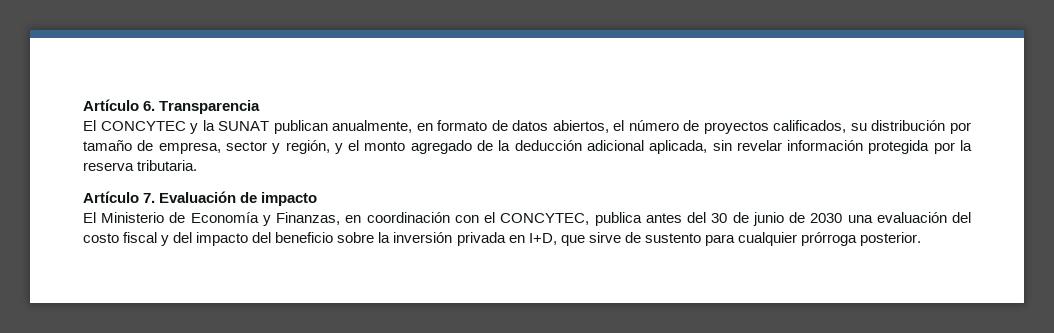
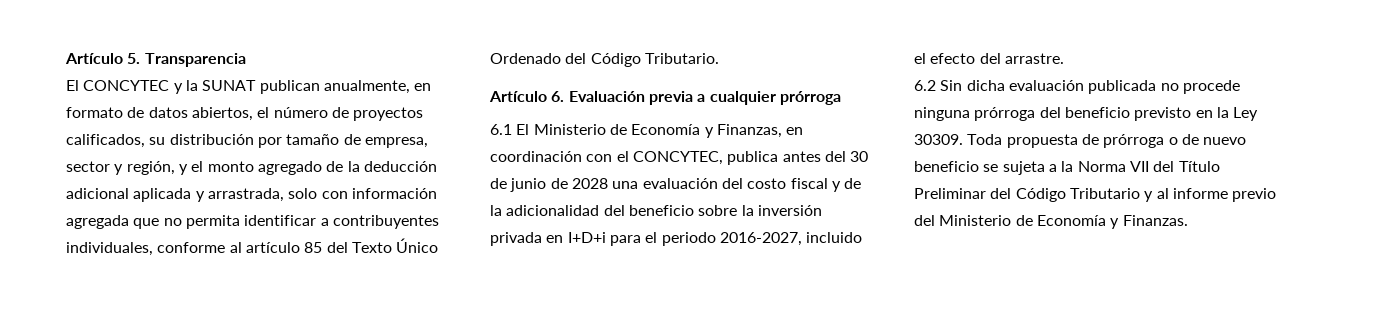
[83,99,156,111] Artículo 6. -> [65,53,141,64] Artículo 5.
[649,140,972,154] [83,160,198,171] [83,191,318,206] aplicada, sin revelar información protegida por la reserva tributaria. // Artículo 7. Evaluación de impacto // -> [133,188,437,202] [66,215,439,229] [66,238,439,256] [490,53,719,67] [489,91,841,105] [490,124,512,135] aplicada y arrastrada, solo con información agregada que no permita identificar a contribuyentes individuales, conforme al artículo 85 del Texto Único Ordenado del Código Tributario. // Artículo 6. Evaluación previa a cualquier prórroga // 6.1
[810,213,843,223] 2030 -> [571,178,608,189] 2028
[173,232,249,246] del impacto -> [844,178,862,189] [490,205,600,216] de la adicionalidad
[528,232,921,246] I+D, que sirve de sustento para cualquier prórroga posterior. -> [567,232,863,246] [914,53,1064,64] [914,80,1240,94] [914,107,1259,121] [914,134,1247,148] [914,161,1220,175] [914,188,1277,202] [914,215,1188,229] I+D+i para el periodo 2016-2027, incluido el efecto del arrastre. // 6.2 Sin dicha evaluación publicada no procede ninguna prórroga del beneficio previsto en la Ley 30309. Toda propuesta de prórroga o de nuevo beneficio se sujeta a la Norma VII del Título Preliminar del Código Tributario y al informe previo del Ministerio de Economía y Finanzas.

